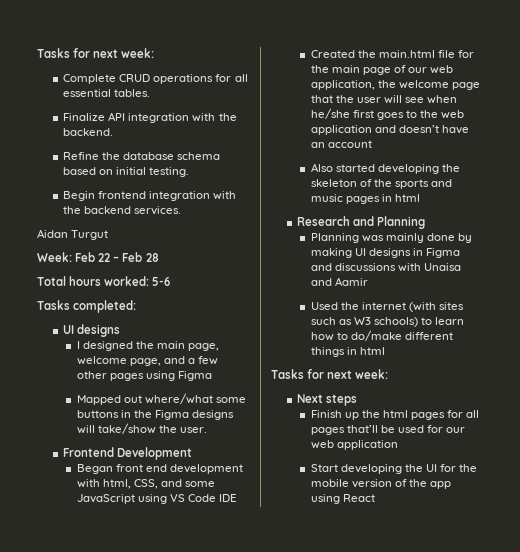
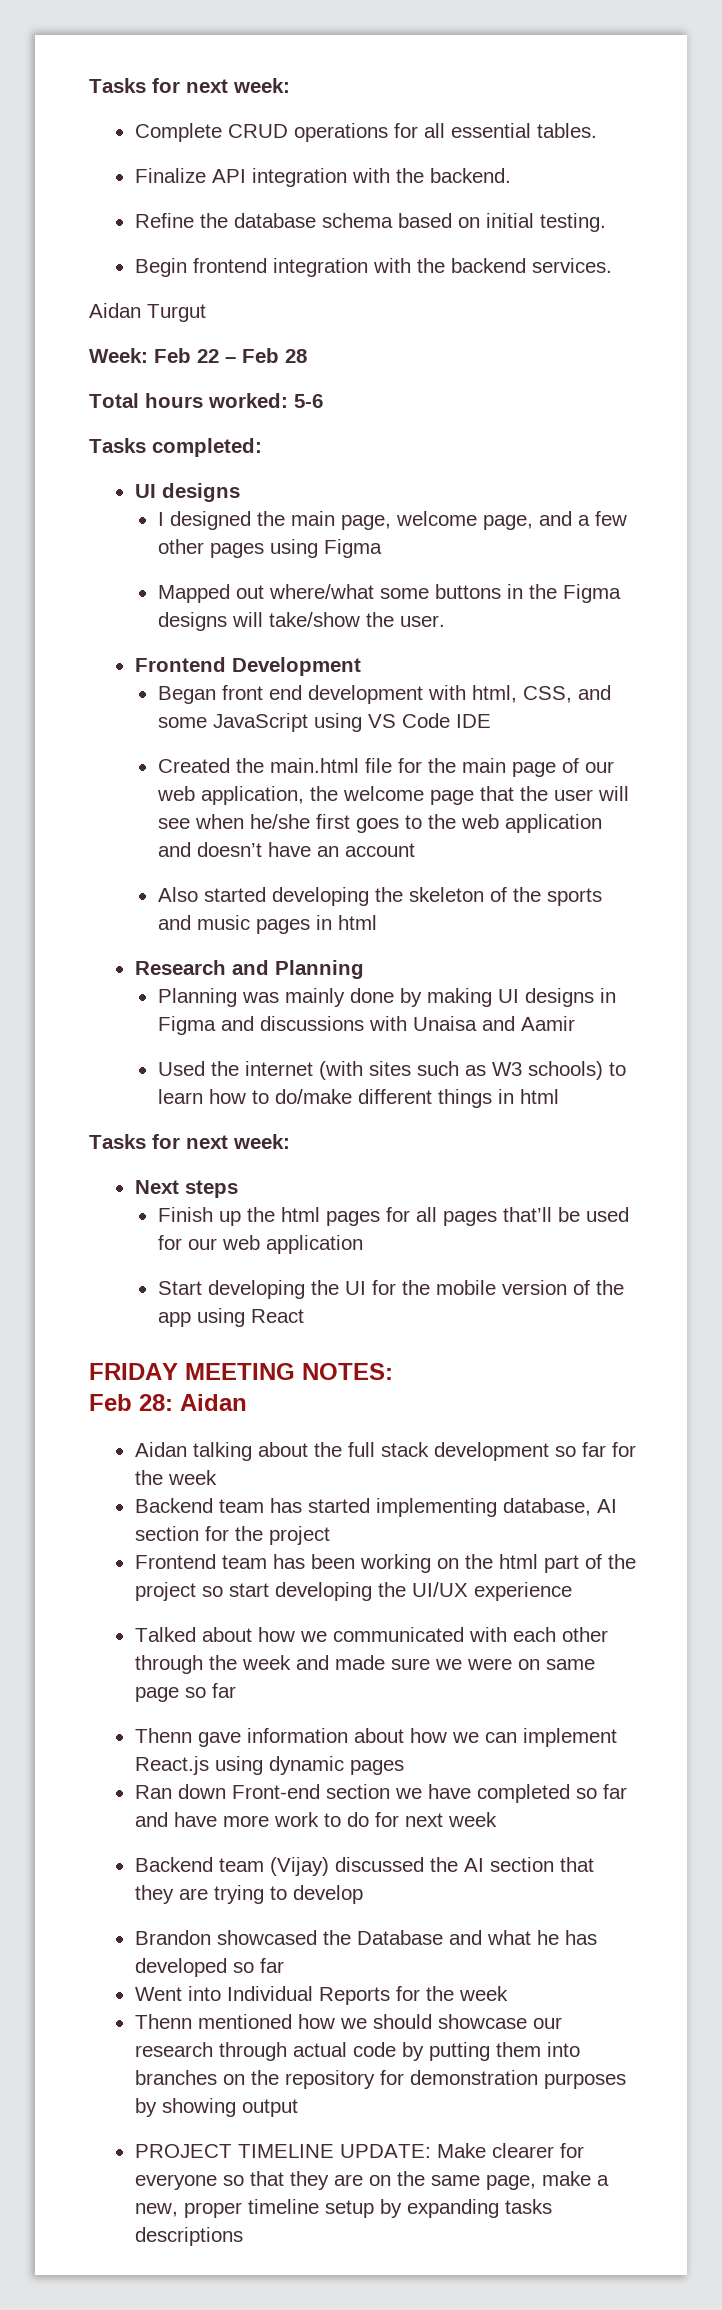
(375, 498) none -> [89,1363,393,1380] [89,1394,247,1411] [134,1442,636,1461] [134,1470,217,1485] [134,1498,617,1517] [134,1526,330,1545] [134,1554,636,1573] [134,1582,572,1601] [134,1627,608,1642] [134,1655,595,1674] [134,1683,236,1702] [134,1728,617,1747] [134,1756,404,1775] [134,1784,627,1803] [134,1812,497,1827] [134,1857,594,1876] [134,1885,363,1904] [134,1930,597,1945] [134,1958,284,1977] [134,1986,508,2005] [134,2014,562,2029] [134,2042,580,2061] [134,2070,626,2089] [134,2098,298,2117] [134,2143,584,2158] [134,2171,609,2190] [134,2199,552,2218] [134,2227,243,2246] // FRIDAY MEETING NOTES: // Feb 28: Aidan // Aidan talking about the full stack development so far for the week // Backend team has started implementing database, AI section for the project // Frontend team has been working on the html part of the project so start developing the UI/UX experience // Talked about how we communicated with each other through the week and made sure we were on same page so far // Thenn gave information about how we can implement React.js using dynamic pages // Ran down Front-end section we have completed so far and have more work to do for next week // Backend team (Vijay) discussed the AI section that they are trying to develop // Brandon showcased the Database and what he has developed so far // Went into Individual Reports for the week // Thenn mentioned how we should showcase our research through actual code by putting them into branches on the repository for demonstration purposes by showing output // PROJECT TIMELINE UPDATE: Make clearer for everyone so that they are on the same page, make a new, proper timeline setup by expanding tasks descriptions

